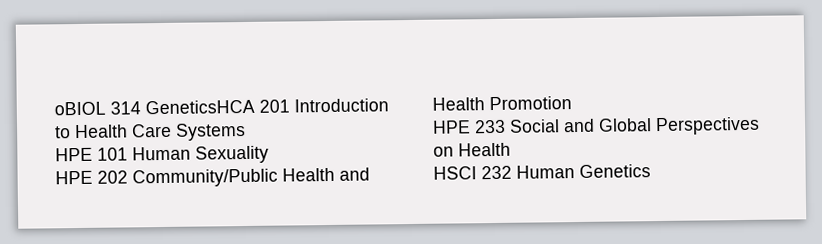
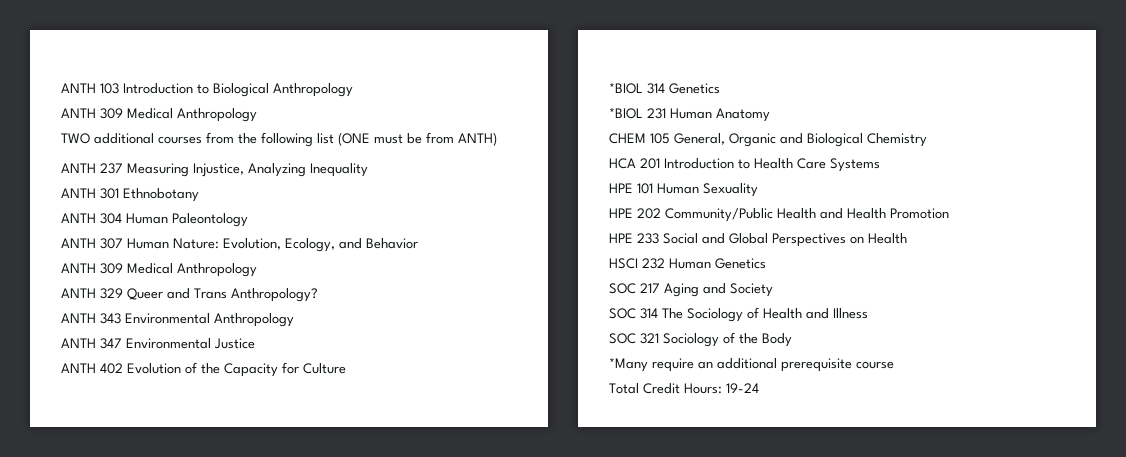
[54,99,255,116] oBIOL 314 GeneticsHCA -> [61,83,353,97] [61,108,257,122] [61,132,497,147] [61,163,368,177] [61,188,199,202] [61,213,248,227] [61,238,418,252] [61,263,257,277] [61,288,318,302] [61,313,294,327] [61,338,255,349] [61,362,346,377] [609,83,720,94] [609,108,770,122] [609,133,927,147] [609,158,636,169] ANTH 103 Introduction to Biological Anthropology // ANTH 309 Medical Anthropology // TWO additional courses from the following list (ONE must be from ANTH) // ANTH 237 Measuring Injustice, Analyzing Inequality // ANTH 301 Ethnobotany // ANTH 304 Human Paleontology // ANTH 307 Human Nature: Evolution, Ecology, and Behavior // ANTH 309 Medical Anthropology // ANTH 329 Queer and Trans Anthropology? // ANTH 343 Environmental Anthropology // ANTH 347 Environmental Justice // ANTH 402 Evolution of the Capacity for Culture // *BIOL 314 Genetics // *BIOL 231 Human Anatomy // CHEM 105 General, Organic and Biological Chemistry // HCA
(651, 171) none -> [609,283,773,297] [609,307,868,322] [609,332,792,347] [609,358,894,372] [609,383,759,394] // SOC 217 Aging and Society // SOC 314 The Sociology of Health and Illness // SOC 321 Sociology of the Body // *Many require an additional prerequisite course // Total Credit Hours: 19-24

